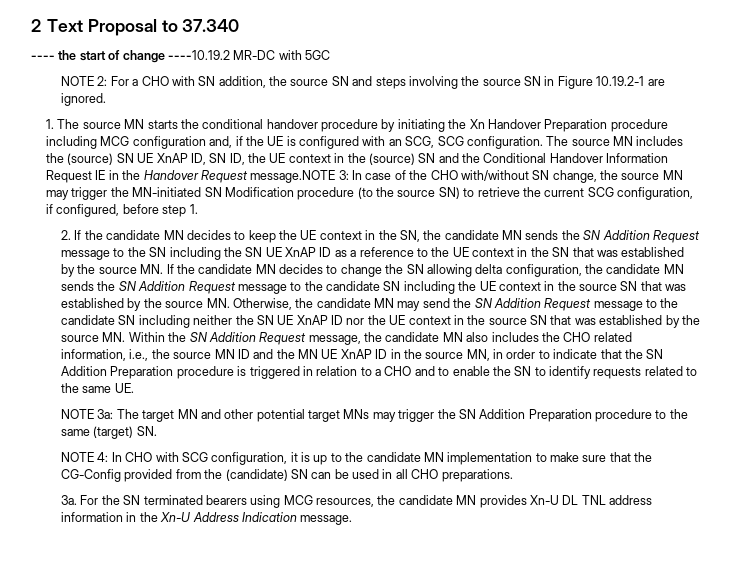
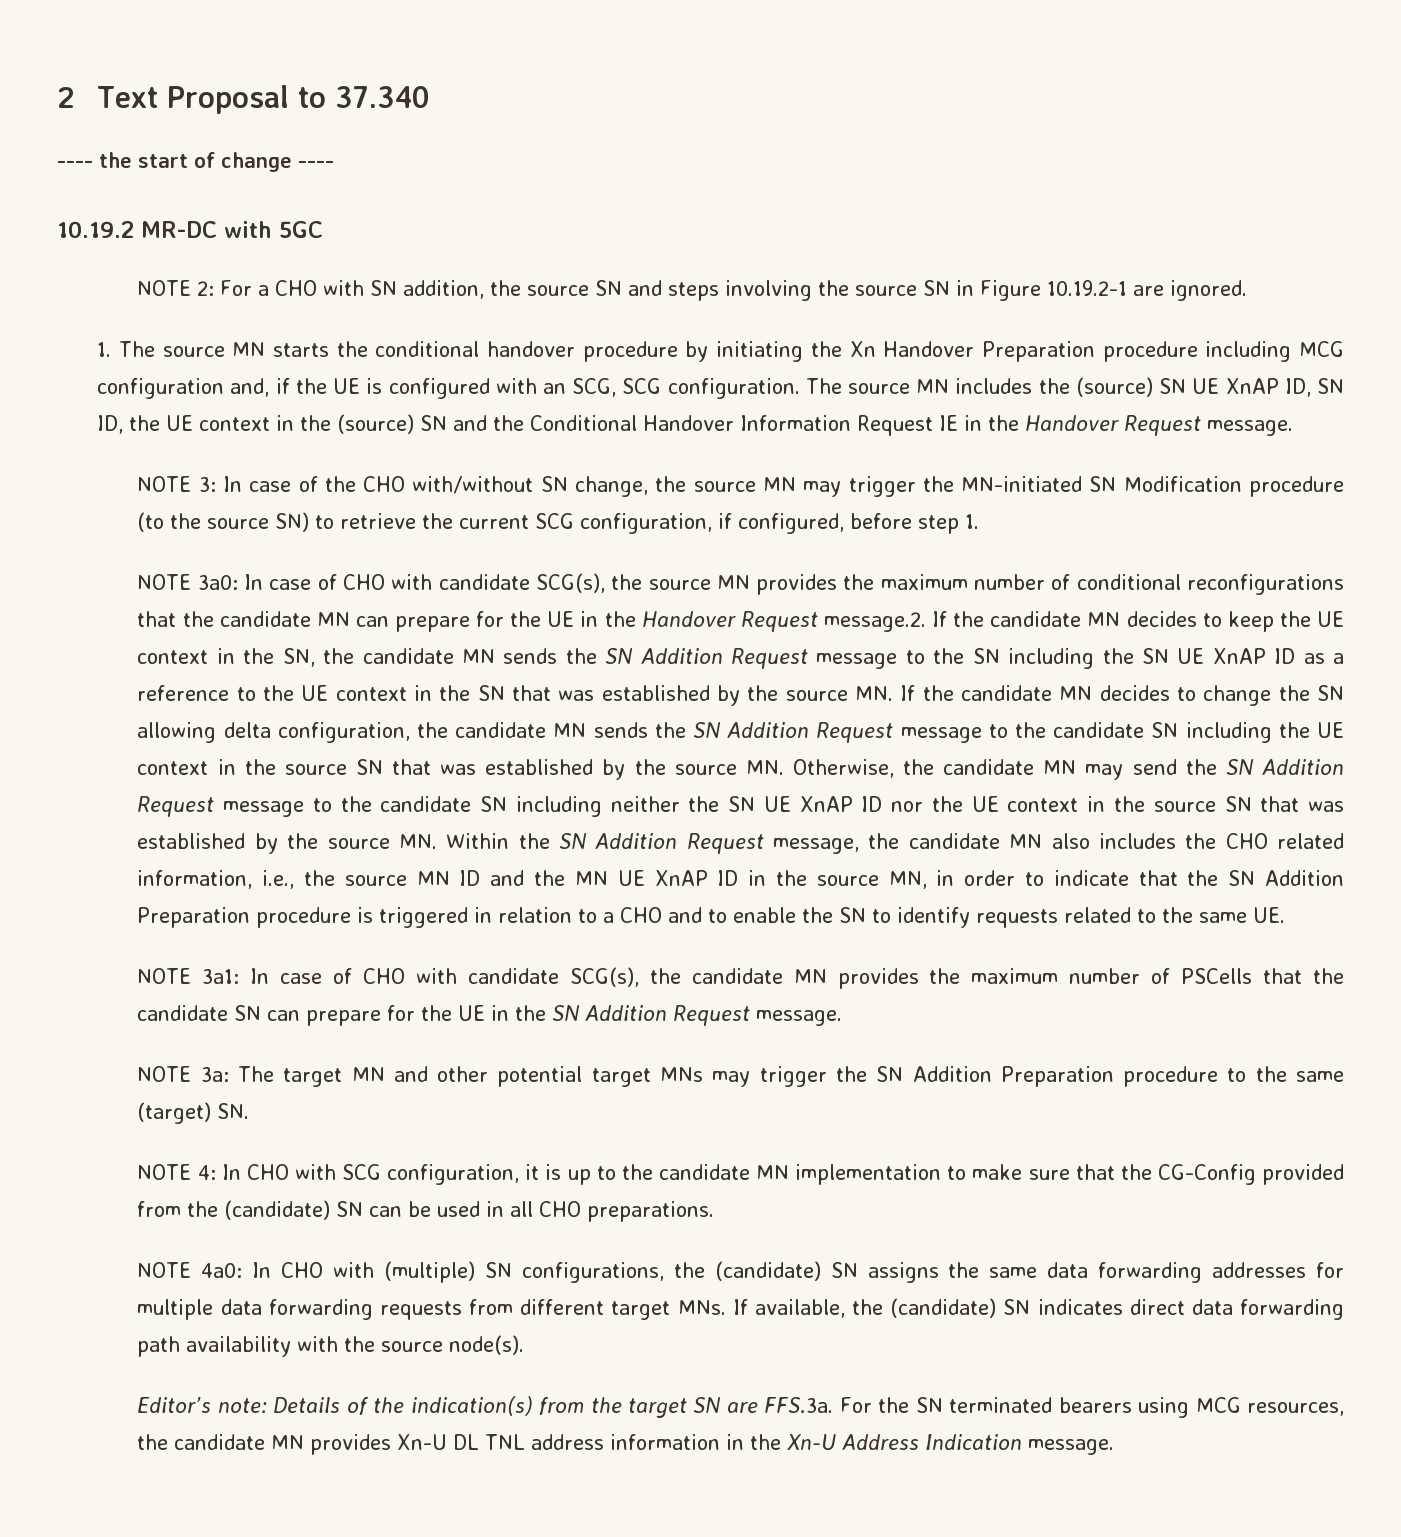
[167,50,230,60] ----10.19.2 -> [298,160,334,168] [57,221,134,238] ---- // 10.19.2
[250,170,336,183] message.NOTE -> [1207,420,1294,436] [137,476,192,492] message. // NOTE
[61,230,72,240] 2. -> [137,573,1344,595] [137,611,926,632] NOTE 3a0: In case of CHO with candidate SCG(s), the source MN provides the maximum number of conditional reconfigurations that the candidate MN can prepare for the UE in the Handover Request message.2.
(134, 388) none -> [137,967,1344,989] [137,1005,843,1026] // NOTE 3a1: In case of CHO with candidate SCG(s), the candidate MN provides the maximum number of PSCells that the candidate SN can prepare for the UE in the SN Addition Request message.
[61,495,78,505] 3a. -> [137,1261,1344,1283] [137,1298,1345,1320] [137,1335,525,1357] [137,1396,834,1418] NOTE 4a0: In CHO with (multiple) SN configurations, the (candidate) SN assigns the same data forwarding addresses for multiple data forwarding requests from different target MNs. If available, the (candidate) SN indicates direct data forwarding path availability with the source node(s). // Editor’s note: Details of the indication(s) from the target SN are FFS.3a.

